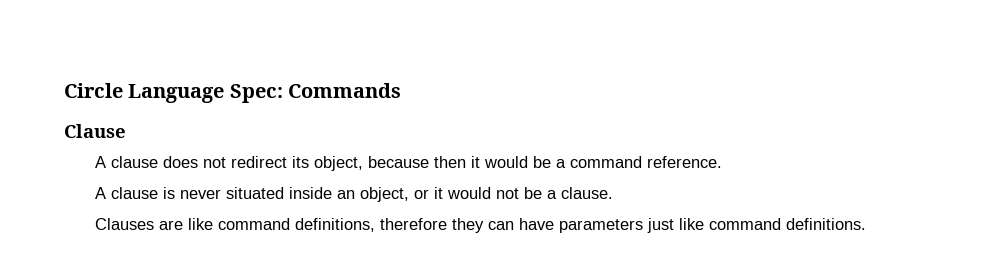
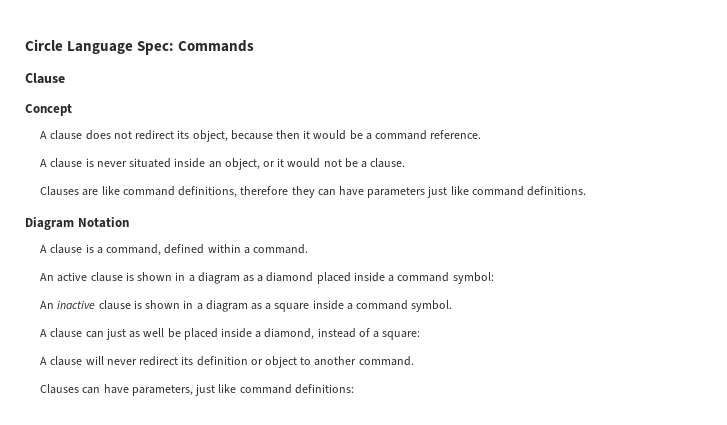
(126, 131) none -> [25,104,72,116] // Concept
(867, 224) none -> [25,217,129,230] [40,244,309,256] [40,272,494,284] [40,300,453,312] [40,328,421,340] [40,356,414,368] [40,384,354,396] // Diagram Notation // A clause is a command, defined within a command. // An active clause is shown in a diagram as a diamond placed inside a command symbol: // An inactive clause is shown in a diagram as a square inside a command symbol. // A clause can just as well be placed inside a diamond, instead of a square: // A clause will never redirect its definition or object to another command. // Clauses can have parameters, just like command definitions:

